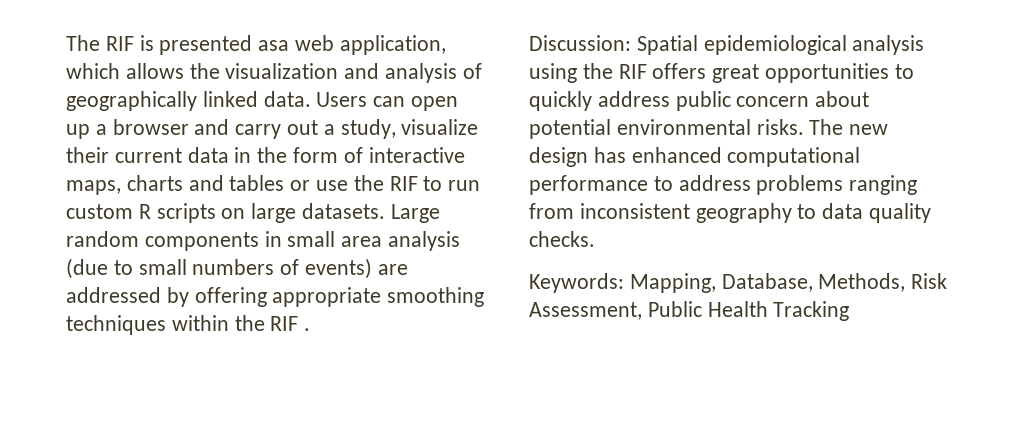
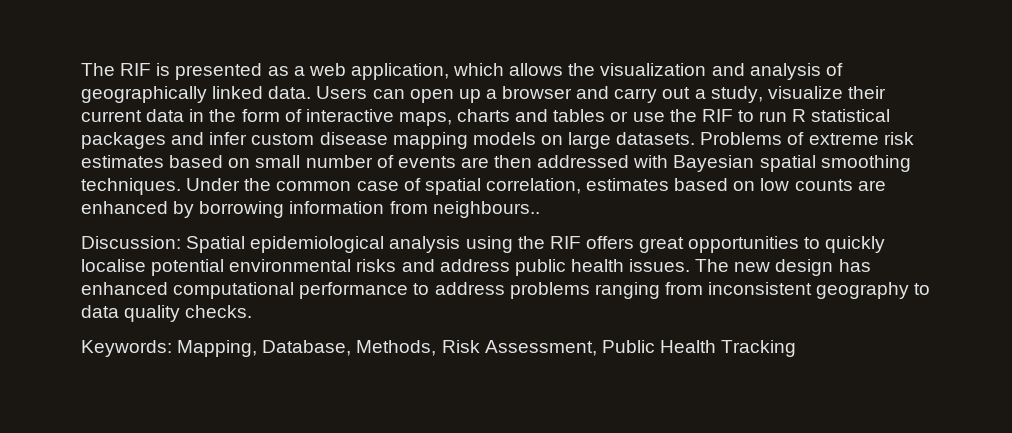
[258,40,290,51] asa -> [267,66,305,76] as a
[66,203,440,223] [66,231,461,251] [66,258,408,279] [66,287,485,307] [66,315,311,335] custom R scripts on large datasets. Large random components in small area analysis (due to small numbers of events) are addressed by offering appropriate smoothing techniques within the RIF . -> [792,109,891,122] [81,132,914,149] [81,155,911,172] [81,178,886,195] [81,201,540,218] R statistical packages and infer custom disease mapping models on large datasets. Problems of extreme risk estimates based on small number of events are then addressed with Bayesian spatial smoothing techniques. Under the common case of spatial correlation, estimates based on low counts are enhanced by borrowing information from neighbours..
[597,91,870,111] [529,119,804,139] address public concern about potential environmental risks. -> [81,259,691,276] localise potential environmental risks and address public health issues.

